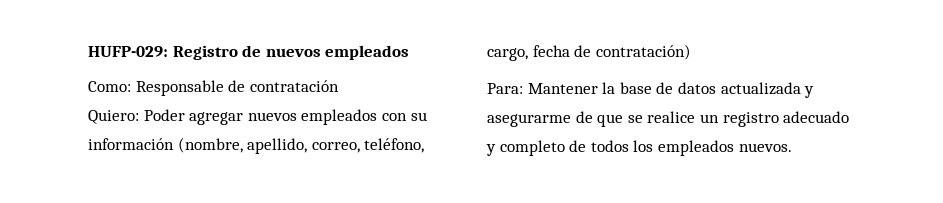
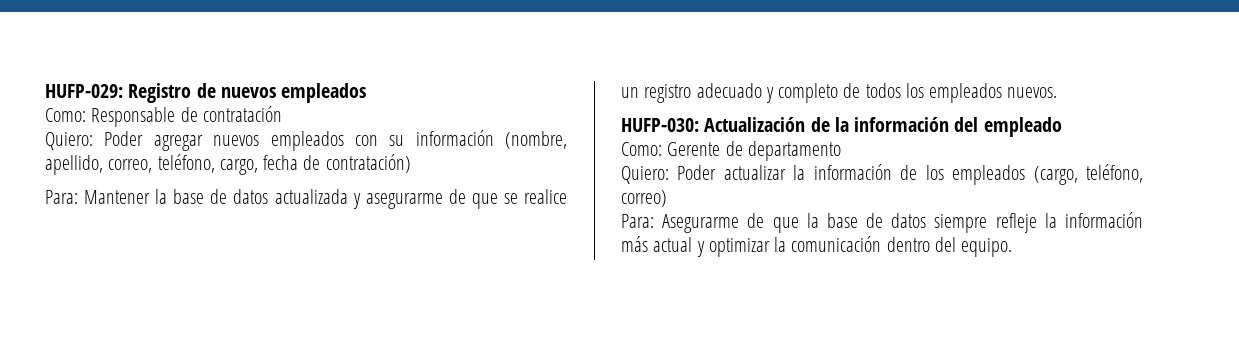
(792, 147) none -> [621,117,1062,137] [621,141,841,161] [621,164,1143,185] [621,190,667,207] [621,212,1143,233] [621,236,1013,257] // HUFP-030: Actualización de la información del empleado // Como: Gerente de departamento // Quiero: Poder actualizar la información de los empleados (cargo, teléfono, correo) // Para: Asegurarme de que la base de datos siempre refleje la información más actual y optimizar la comunicación dentro del equipo.

